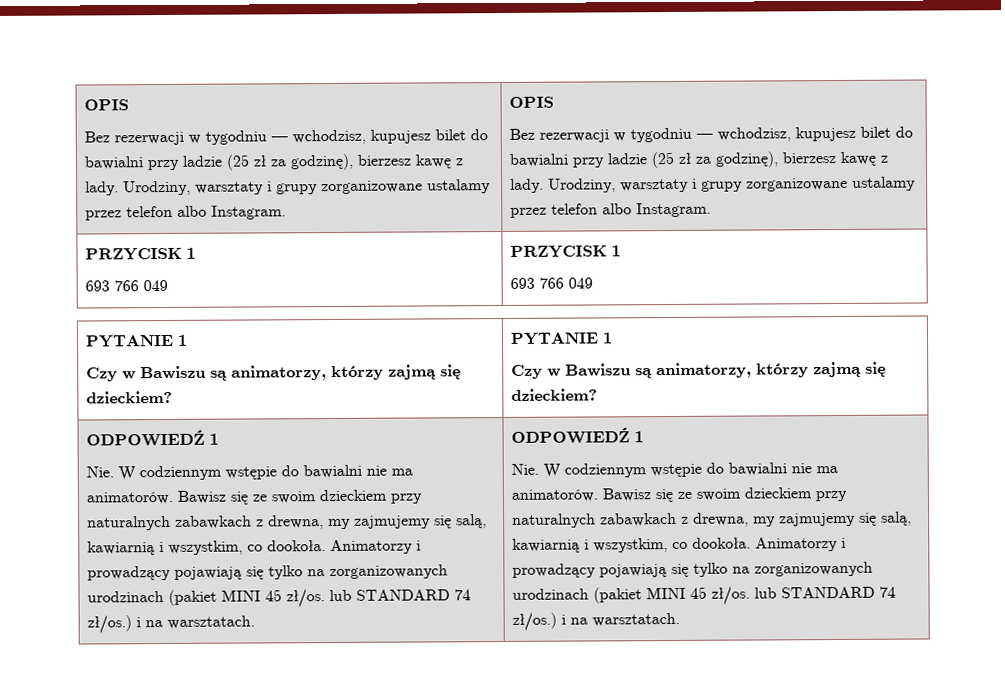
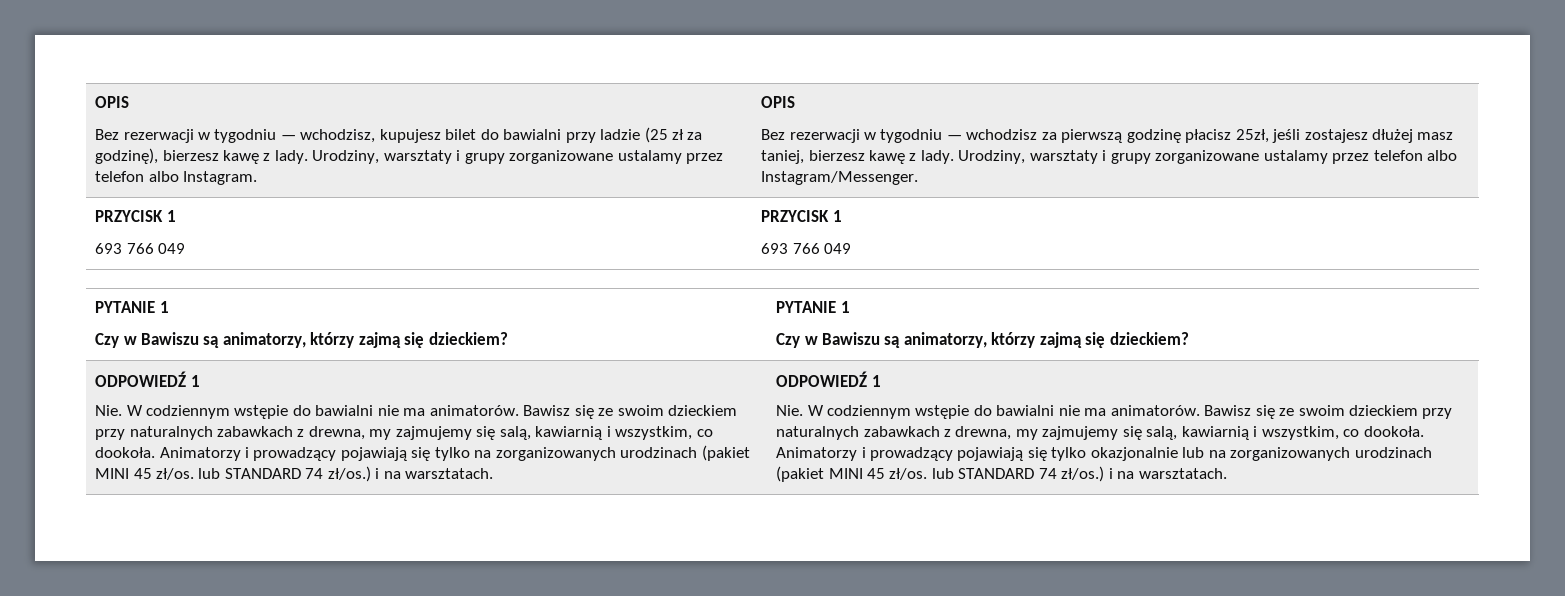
[717,126,914,142] [509,151,779,169] wchodzisz, kupujesz bilet do bawialni przy ladzie (25 zł za godzinę), -> [966,129,1454,143] [761,150,805,164] wchodzisz za pierwszą godzinę płacisz 25zł, jeśli zostajesz dłużej masz taniej,
[636,202,712,218] Instagram. -> [761,171,919,185] Instagram/Messenger.
(729, 569) none -> [1090,447,1205,461] okazjonalnie lub

